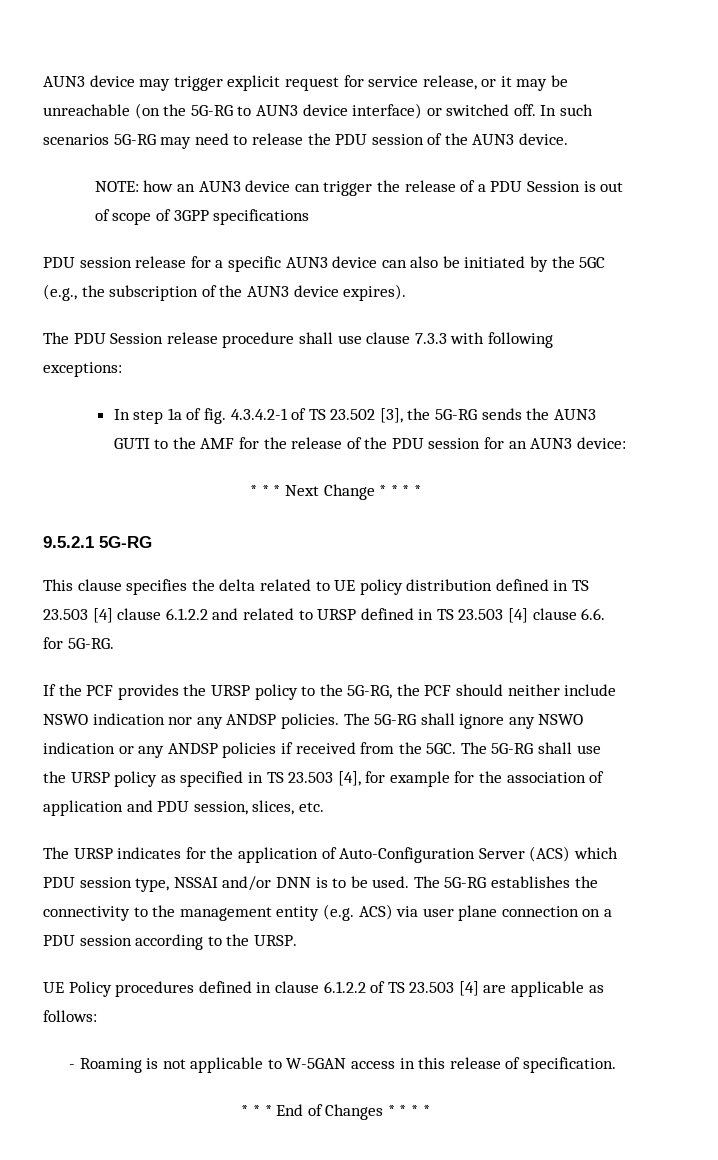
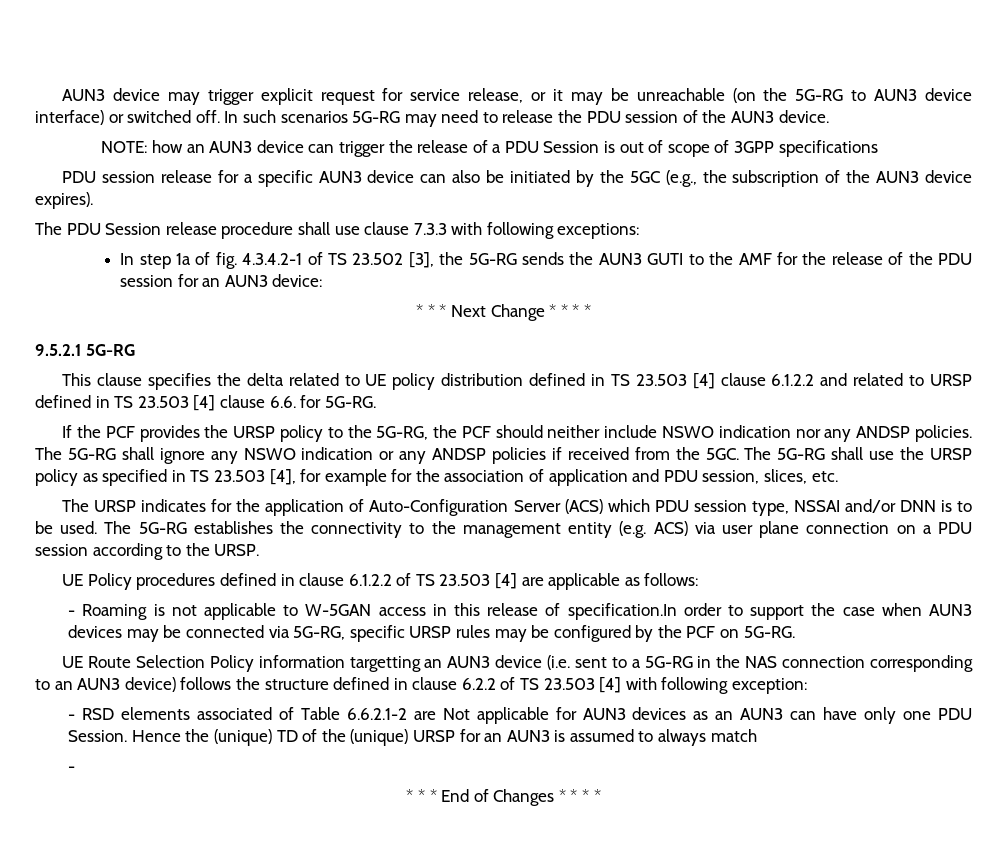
[523,1057,617,1073] specification. -> [567,603,972,620] [68,625,795,642] [62,655,973,672] [35,677,808,694] [68,707,973,724] [68,729,757,746] [68,766,76,772] specification.In order to support the case when AUN3 devices may be connected via 5G-RG, specific URSP rules may be configured by the PCF on 5G-RG. // UE Route Selection Policy information targetting an AUN3 device (i.e. sent to a 5G-RG in the NAS connection corresponding to an AUN3 device) follows the structure defined in clause 6.2.2 of TS 23.503 [4] with following exception: // - RSD elements associated of Table 6.6.2.1-2 are Not applicable for AUN3 devices as an AUN3 can have only one PDU Session. Hence the (unique) TD of the (unique) URSP for an AUN3 is assumed to always match // -

